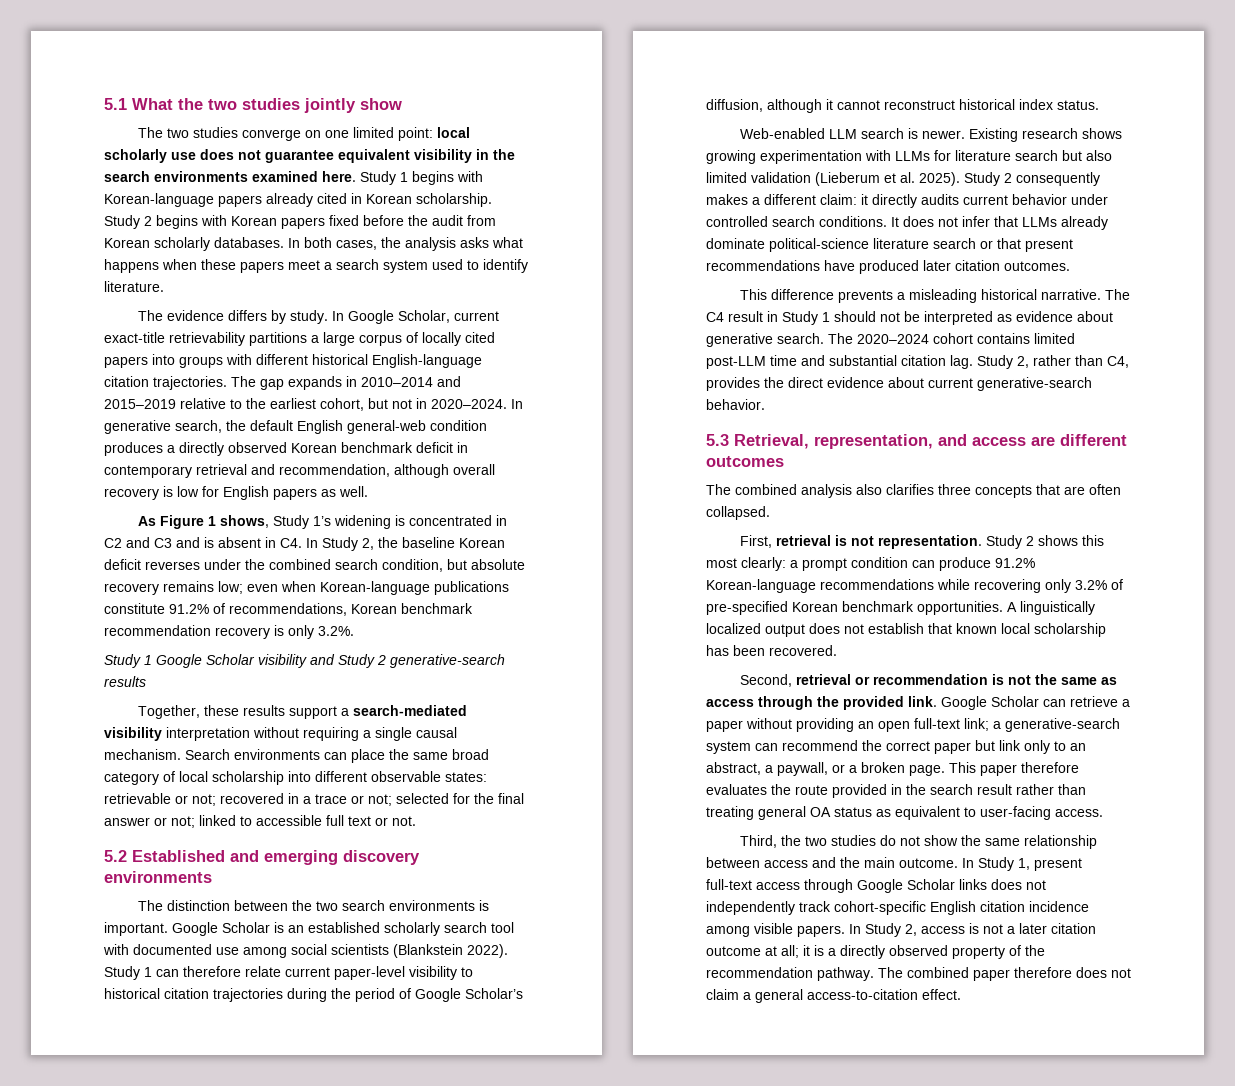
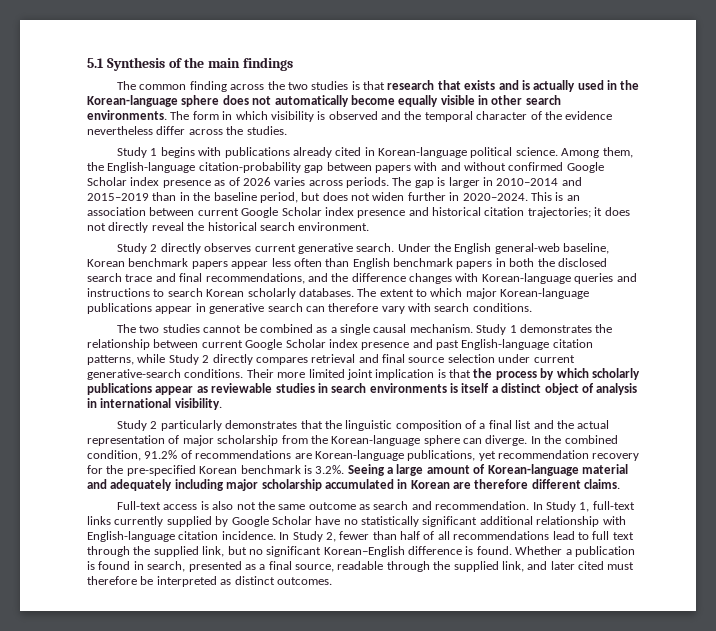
[132,98,402,113] [138,127,471,141] [104,149,515,163] [104,171,483,185] [104,193,492,207] [104,215,496,229] [104,237,523,251] [104,259,528,273] [104,281,164,292] [138,310,500,324] [104,332,495,346] [104,354,482,368] [104,376,461,390] [104,398,523,411] [104,420,487,434] [104,442,468,456] [104,464,495,478] [104,486,368,500] [138,515,508,529] [104,537,505,551] [104,559,525,572] [104,581,509,595] [104,603,473,616] [104,625,354,639] [104,654,505,668] [104,676,146,687] [138,705,468,719] [104,727,457,741] [104,749,489,763] [104,771,487,785] [104,793,524,806] [104,815,416,828] [104,850,420,865] [104,871,212,883] [138,900,490,911] [104,922,514,936] [103,944,508,958] [104,966,473,980] [104,988,523,1002] [706,99,1099,113] [740,128,1123,142] [706,150,1112,164] [706,172,1100,186] [706,194,1108,208] [706,216,1108,230] [706,238,1073,252] [706,260,1070,274] [740,289,1131,303] [706,311,1113,325] [706,333,1075,347] [706,355,1129,369] [706,377,1092,391] [706,399,765,410] [706,434,1127,449] [706,456,784,467] [706,484,1121,498] [706,506,770,520] [740,535,1105,549] [706,557,1035,571] [706,579,1123,593] [706,601,1095,615] [706,623,1106,637] [706,645,837,656] [740,674,1118,687] [706,696,1130,710] [706,718,1120,732] [706,740,1086,754] [706,762,1079,776] [706,784,1086,798] [706,806,1103,820] [740,835,1098,849] [706,857,1082,871] [706,879,1046,893] [706,901,1089,915] [706,923,1096,937] [706,945,1045,959] [706,967,1131,981] [706,989,961,1003] What the two studies jointly show // The two studies converge on one limited point: local scholarly use does not guarantee equivalent visibility in the search environments examined here. Study 1 begins with Korean-language papers already cited in Korean scholarship. Study 2 begins with Korean papers fixed before the audit from Korean scholarly databases. In both cases, the analysis asks what happens when these papers meet a search system used to identify literature. // The evidence differs by study. In Google Scholar, current exact-title retrievability partitions a large corpus of locally cited papers into groups with different historical English-language citation trajectories. The gap expands in 2010–2014 and 2015–2019 relative to the earliest cohort, but not in 2020–2024. In generative search, the default English general-web condition produces a directly observed Korean benchmark deficit in contemporary retrieval and recommendation, although overall recovery is low for English papers as well. // As Figure 1 shows, Study 1’s widening is concentrated in C2 and C3 and is absent in C4. In Study 2, the baseline Korean deficit reverses under the combined search condition, but absolute recovery remains low; even when Korean-language publications constitute 91.2% of recommendations, Korean benchmark recommendation recovery is only 3.2%. // Study 1 Google Scholar visibility and Study 2 generative-search results // Together, these results support a search-mediated visibility interpretation without requiring a single causal mechanism. Search environments can place the same broad category of local scholarship into different observable states: retrievable or not; recovered in a trace or not; selected for the final answer or not; linked to accessible full text or not. // 5.2 Established and emerging discovery environments // The distinction between the two search environments is important. Google Scholar is an established scholarly search tool with documented use among social scientists (Blankstein 2022). Study 1 can therefore relate current paper-level visibility to historical citation trajectories during the period of Google Scholar’s diffusion, although it cannot reconstruct historical index status. // Web-enabled LLM search is newer. Existing research shows growing experimentation with LLMs for literature search but also limited validation (Lieberum et al. 2025). Study 2 consequently makes a different claim: it directly audits current behavior under controlled search conditions. It does not infer that LLMs already dominate political-science literature search or that present recommendations have produced later citation outcomes. // This difference prevents a misleading historical narrative. The C4 result in Study 1 should not be interpreted as evidence about generative search. The 2020–2024 cohort contains limited post-LLM time and substantial citation lag. Study 2, rather than C4, provides the direct evidence about current generative-search behavior. // 5.3 Retrieval, representation, and access are different outcomes // The combined analysis also clarifies three concepts that are often collapsed. // First, retrieval is not representation. Study 2 shows this most clearly: a prompt condition can produce 91.2% Korean-language recommendations while recovering only 3.2% of pre-specified Korean benchmark opportunities. A linguistically localized output does not establish that known local scholarship has been recovered. // Second, retrieval or recommendation is not the same as access through the provided link. Google Scholar can retrieve a paper without providing an open full-text link; a generative-search system can recommend the correct paper but link only to an abstract, a paywall, or a broken page. This paper therefore evaluates the route provided in the search result rather than treating general OA status as equivalent to user-facing access. // Third, the two studies do not show the same relationship between access and the main outcome. In Study 1, present full-text access through Google Scholar links does not independently track cohort-specific English citation incidence among visible papers. In Study 2, access is not a later citation outcome at all; it is a directly observed property of the recommendation pathway. The combined paper therefore does not claim a general access-to-citation effect. -> [106,57,293,71] [117,80,640,92] [87,95,561,107] [87,110,613,122] [87,126,287,135] [117,147,633,158] [87,162,604,173] [87,177,582,188] [87,192,580,203] [87,207,630,218] [87,222,370,233] [117,243,610,254] [87,258,607,269] [87,273,637,284] [87,288,590,299] [87,303,532,314] [117,324,613,335] [87,339,593,350] [87,354,575,365] [87,368,640,380] [87,383,638,395] [87,398,222,410] [117,420,610,431] [87,435,618,446] [87,450,640,461] [87,464,628,476] [87,479,621,491] [117,501,635,512] [87,516,626,527] [87,531,634,542] [87,546,635,557] [87,561,635,572] [87,576,332,587] Synthesis of the main findings // The common finding across the two studies is that research that exists and is actually used in the Korean-language sphere does not automatically become equally visible in other search environments. The form in which visibility is observed and the temporal character of the evidence nevertheless differ across the studies. // Study 1 begins with publications already cited in Korean-language political science. Among them, the English-language citation-probability gap between papers with and without confirmed Google Scholar index presence as of 2026 varies across periods. The gap is larger in 2010–2014 and 2015–2019 than in the baseline period, but does not widen further in 2020–2024. This is an association between current Google Scholar index presence and historical citation trajectories; it does not directly reveal the historical search environment. // Study 2 directly observes current generative search. Under the English general-web baseline, Korean benchmark papers appear less often than English benchmark papers in both the disclosed search trace and final recommendations, and the difference changes with Korean-language queries and instructions to search Korean scholarly databases. The extent to which major Korean-language publications appear in generative search can therefore vary with search conditions. // The two studies cannot be combined as a single causal mechanism. Study 1 demonstrates the relationship between current Google Scholar index presence and past English-language citation patterns, while Study 2 directly compares retrieval and final source selection under current generative-search conditions. Their more limited joint implication is that the process by which scholarly publications appear as reviewable studies in search environments is itself a distinct object of analysis in international visibility. // Study 2 particularly demonstrates that the linguistic composition of a final list and the actual representation of major scholarship from the Korean-language sphere can diverge. In the combined condition, 91.2% of recommendations are Korean-language publications, yet recommendation recovery for the pre-specified Korean benchmark is 3.2%. Seeing a large amount of Korean-language material and adequately including major scholarship accumulated in Korean are therefore different claims. // Full-text access is also not the same outcome as search and recommendation. In Study 1, full-text links currently supplied by Google Scholar have no statistically significant additional relationship with English-language citation incidence. In Study 2, fewer than half of all recommendations lead to full text through the supplied link, but no significant Korean–English difference is found. Whether a publication is found in search, presented as a final source, readable through the supplied link, and later cited must therefore be interpreted as distinct outcomes.

